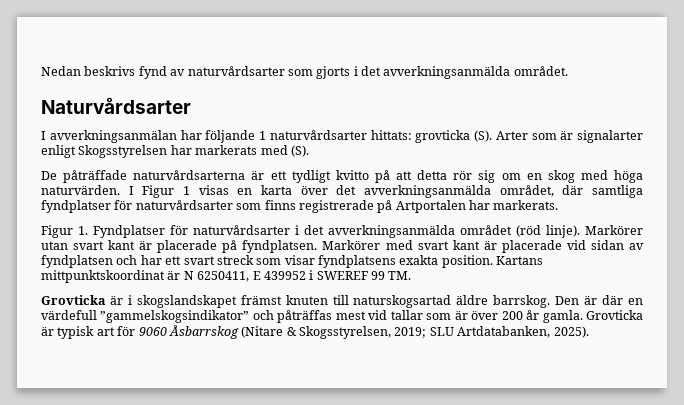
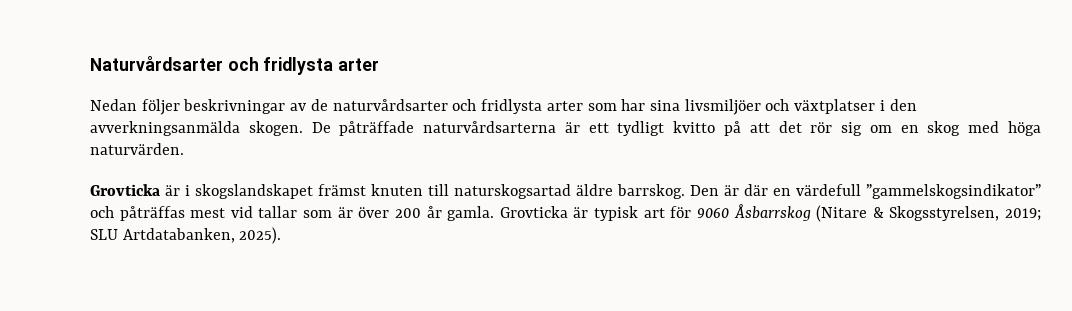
[41,66,568,79] [41,97,191,114] [41,130,643,143] [41,145,309,158] Nedan beskrivs fynd av naturvårdsarter som gjorts i det avverkningsanmälda området. // Naturvårdsarter // I avverkningsanmälan har följande 1 naturvårdsarter hittats: grovticka (S). Arter som är signalarter enligt Skogsstyrelsen har markerats med (S). // -> [90,56,380,75] [90,99,917,115] [90,121,303,136] Naturvårdsarter och fridlysta arter // Nedan följer beskrivningar av de naturvårdsarter och fridlysta arter som har sina livsmiljöer och växtplatser i den avverkningsanmälda skogen.
[417,170,448,180] detta -> [778,121,802,133] det
[128,185,643,198] [41,200,559,213] [41,225,643,238] [41,240,645,253] [41,255,544,268] [41,270,412,283] I Figur 1 visas en karta över det avverkningsanmälda området, där samtliga fyndplatser för naturvårdsarter som finns registrerade på Artportalen har markerats. // Figur 1. Fyndplatser för naturvårdsarter i det avverkningsanmälda området (röd linje). Markörer utan svart kant är placerade på fyndplatsen. Markörer med svart kant är placerade vid sidan av fyndplatsen och har ett svart streck som visar fyndplatsens exakta position. Kartans mittpunktskoordinat är N 6250411, E 439952 i SWEREF 99 TM. -> (184, 149) none

